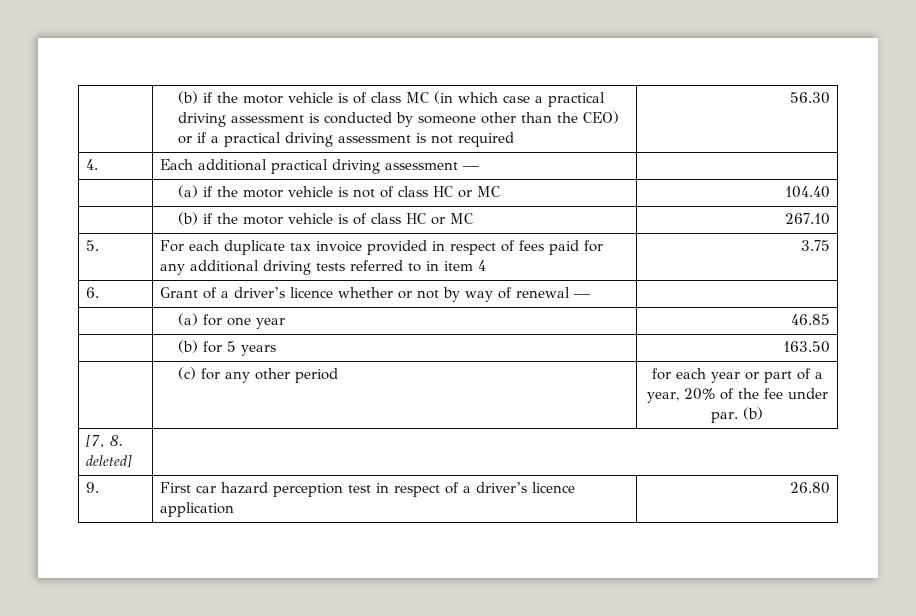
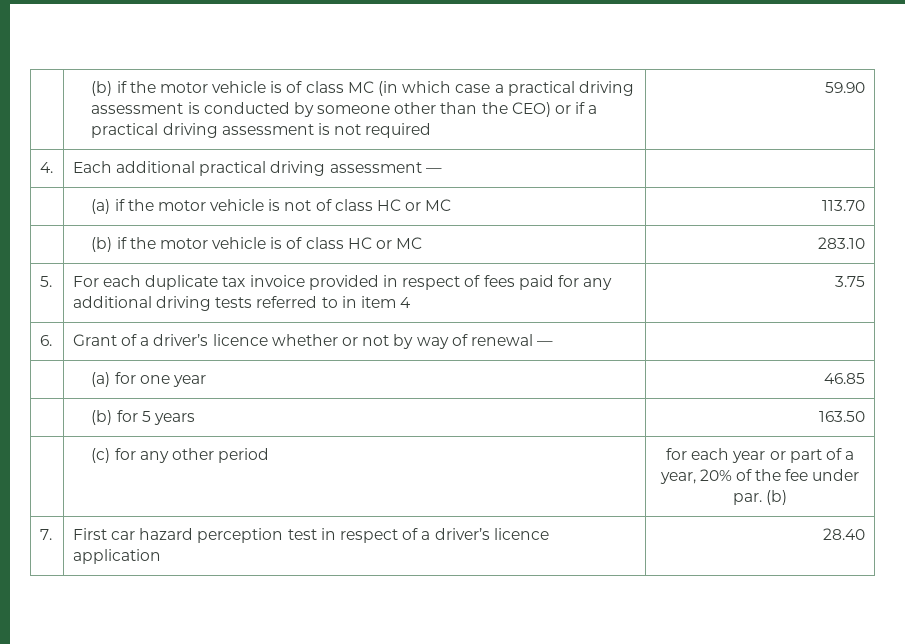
[790,92,831,104] 56.30 -> [825,82,866,93] 59.90
[785,186,831,198] 104.40 -> [822,200,866,211] 113.70
[785,213,831,225] 267.10 -> [818,237,866,249] 283.10
[85,435,123,448] [85,455,132,467] [85,482,99,493] [7, 8. deleted] // 9. -> [39,529,52,540] 7.
[790,482,831,494] 26.80 -> [823,528,866,540] 28.40

